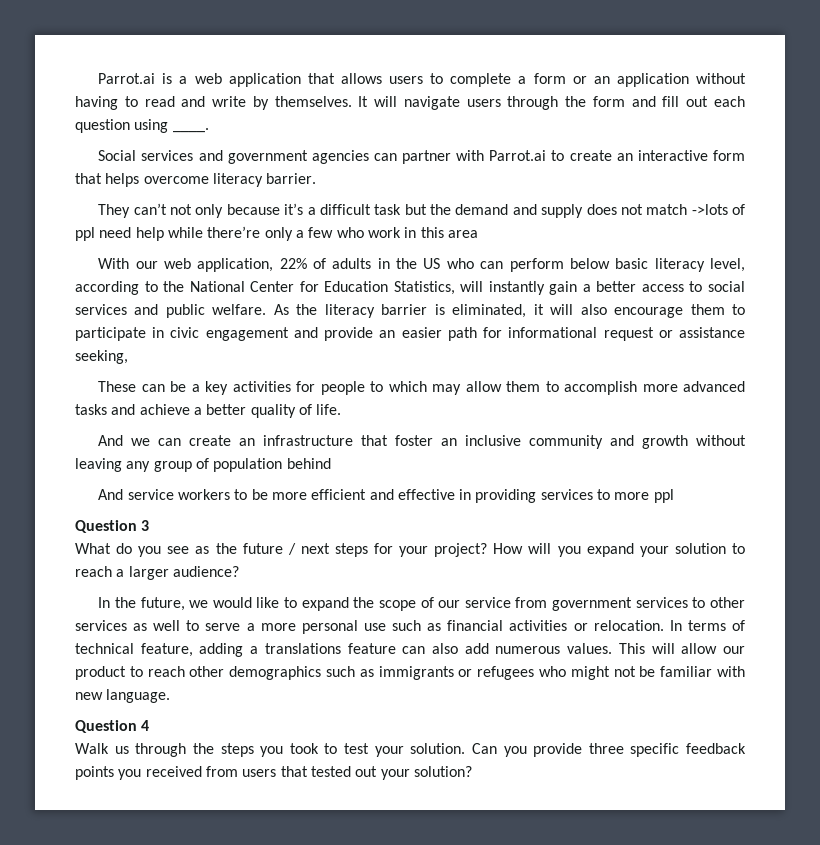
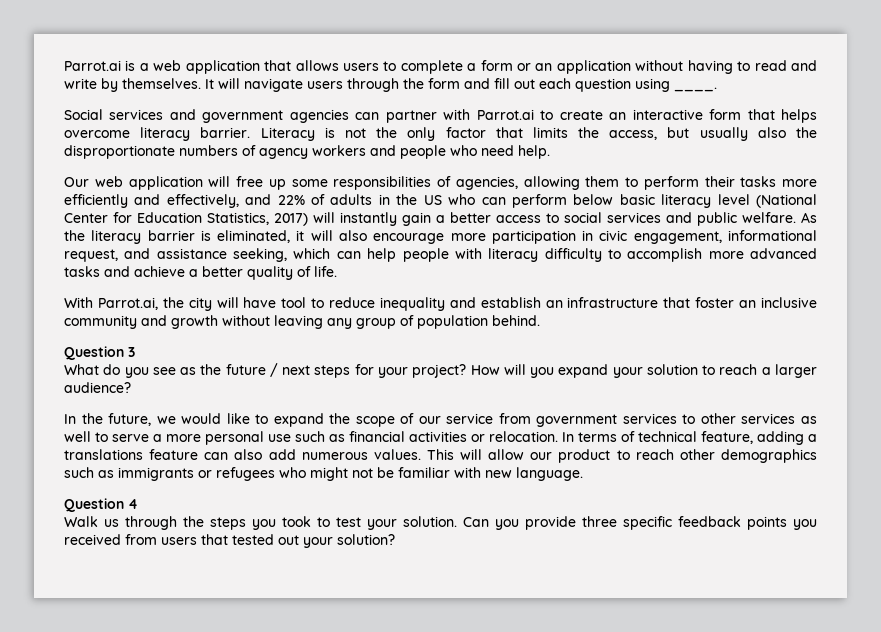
[98,203,746,218] [75,226,478,241] [98,258,274,272] // They can’t not only because it’s a difficult task but the demand and supply does not match ->lots of ppl need help while there’re only a few who work in this area // With our web application, -> [260,127,817,141] [64,145,550,159] [64,176,817,190] [64,194,272,208] Literacy is not the only factor that limits the access, but usually also the disproportionate numbers of agency workers and people who need help. // Our web application will free up some responsibilities of agencies, allowing them to perform their tasks more efficiently and effectively, and
[710,258,746,272] [75,281,245,295] level, according to the National -> [717,194,817,208] level (National
(455, 288) none -> [274,213,308,226] 2017)
[690,304,746,315] [75,327,746,341] [75,350,128,364] [98,381,541,395] them to participate in civic engagement and provide an easier path for informational request or assistance seeking, // These can be a key activities for people to which may allow them -> [450,230,818,244] [64,248,602,262] more participation in civic engagement, informational request, and assistance seeking, which can help people with literacy difficulty
[98,435,232,446] And we can create -> [64,297,541,311] With Parrot.ai, the city will have tool to reduce inequality and establish
[286,458,331,469] [98,489,674,503] behind // And service workers to be more efficient and effective in providing services to more ppl -> [492,315,540,326] behind.

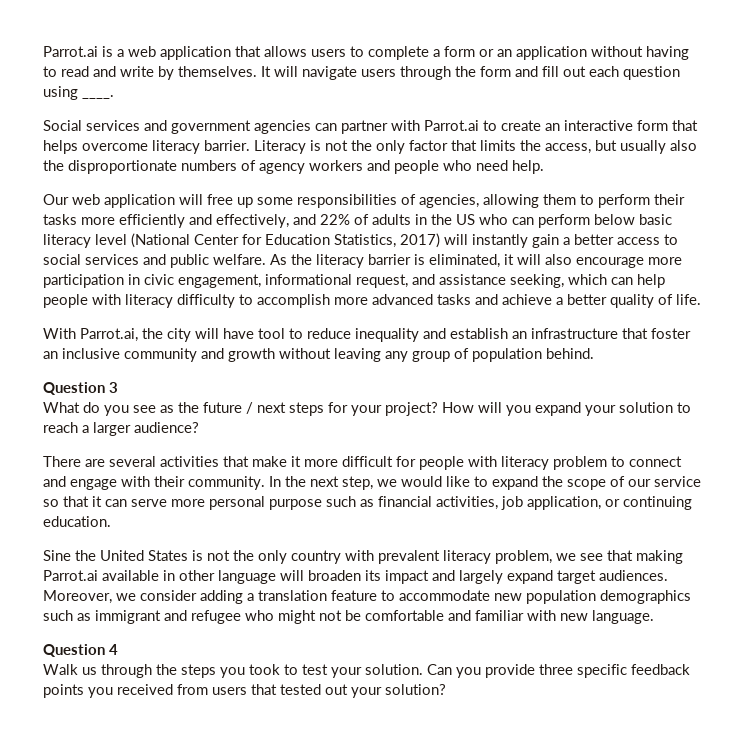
[64,413,152,426] In the future, -> [43,456,682,470] [43,476,373,490] There are several activities that make it more difficult for people with literacy problem to connect and engage with their community. In the next step,
[498,413,817,427] [64,431,162,442] from government services to other services as well to serve a -> [43,496,167,507] so that it can serve
[268,434,291,442] use -> [269,499,322,510] purpose
[409,431,817,445] [64,449,817,463] [64,467,275,481] activities or relocation. In terms of technical feature, adding a translations feature can also add numerous values. This will allow our product to reach other demographics such as immigrants or refugees -> [436,496,692,510] [43,516,111,527] [43,550,683,564] [43,570,668,584] [43,590,691,604] [43,610,241,624] activities, job application, or continuing education. // Sine the United States is not the only country with prevalent literacy problem, we see that making Parrot.ai available in other language will broaden its impact and largely expand target audiences. Moreover, we consider adding a translation feature to accommodate new population demographics such as immigrant and refugee
(394, 472) none -> [365,610,471,621] comfortable and

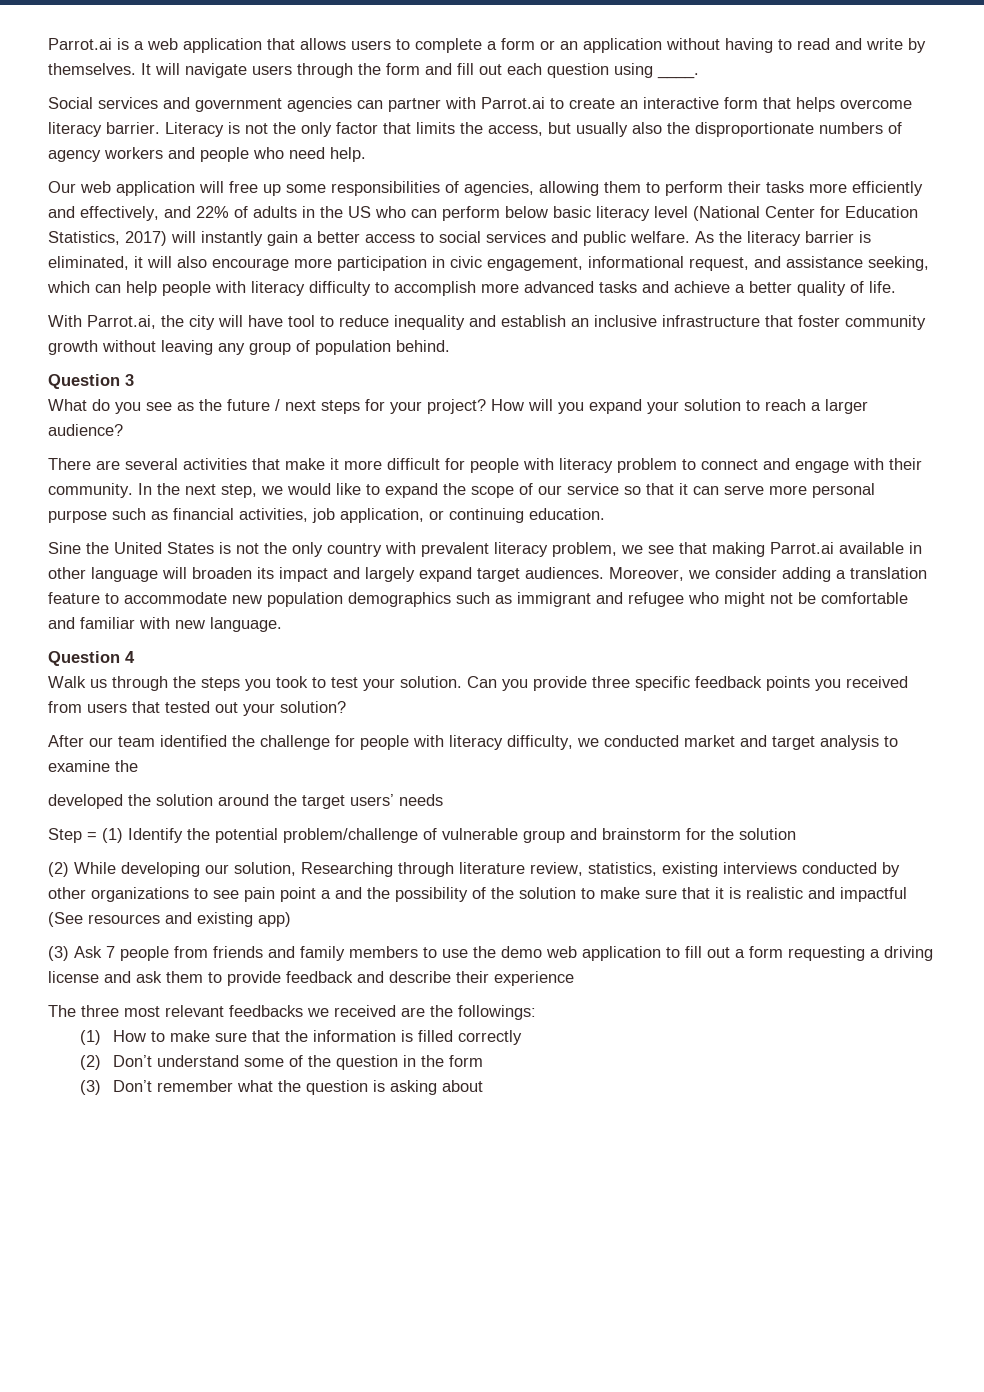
(527, 335) none -> [594,315,657,327] inclusive
[43,348,224,362] an inclusive community and -> [845,315,926,330] community
(446, 689) none -> [48,735,898,750] [48,760,138,772] [48,794,443,809] [48,828,796,843] [48,862,900,877] [48,887,907,902] [48,912,291,927] [48,946,933,961] [48,971,574,986] [48,1005,536,1020] [80,1030,522,1045] [80,1055,483,1070] [80,1080,483,1095] // After our team identified the challenge for people with literacy difficulty, we conducted market and target analysis to examine the // developed the solution around the target users’ needs // Step = (1) Identify the potential problem/challenge of vulnerable group and brainstorm for the solution // (2) While developing our solution, Researching through literature review, statistics, existing interviews conducted by other organizations to see pain point a and the possibility of the solution to make sure that it is realistic and impactful (See resources and existing app) // (3) Ask 7 people from friends and family members to use the demo web application to fill out a form requesting a driving license and ask them to provide feedback and describe their experience // The three most relevant feedbacks we received are the followings: // (1) How to make sure that the information is filled correctly // (2) Don’t understand some of the question in the form // (3) Don’t remember what the question is asking about

